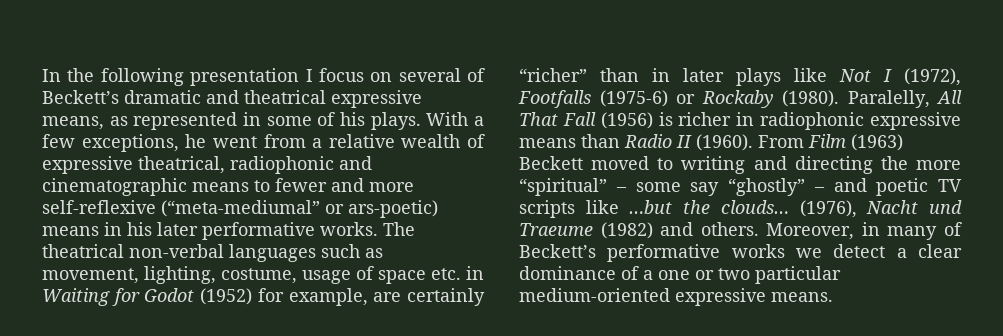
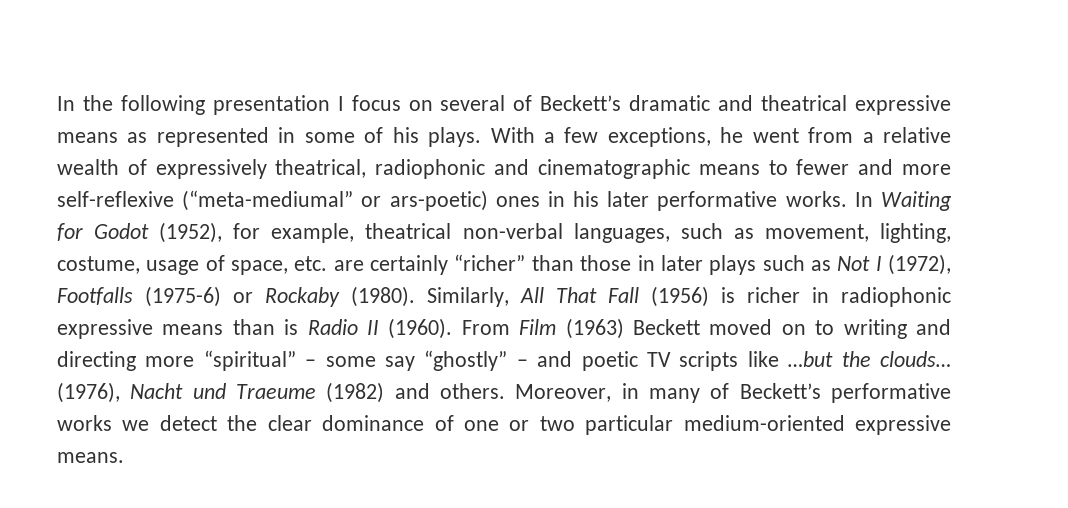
[42,116,104,130] means, -> [57,132,118,143] means
[42,156,133,174] expressive -> [155,159,267,179] expressively
[42,226,99,236] means -> [495,196,540,207] ones
[383,222,415,236] The -> [854,191,952,211] [57,222,355,243] In Waiting for Godot (1952), for example,
[229,244,316,262] languages -> [573,223,670,243] languages,
[378,266,484,284] [42,288,368,306] space etc. in Waiting for Godot (1952) for example, -> [231,256,328,275] space, etc.
(639, 75) none -> [580,255,632,271] those
[794,68,827,82] like -> [762,255,831,271] such as
[847,90,930,108] Paralelly, -> [427,287,509,307] Similarly,
(620, 141) none -> [284,319,299,335] is
(650, 163) none -> [781,324,806,335] on
[880,156,908,170] the -> (136, 361) none
[896,248,907,258] a -> [227,415,258,431] the
[643,270,653,280] a -> (454, 423) none

